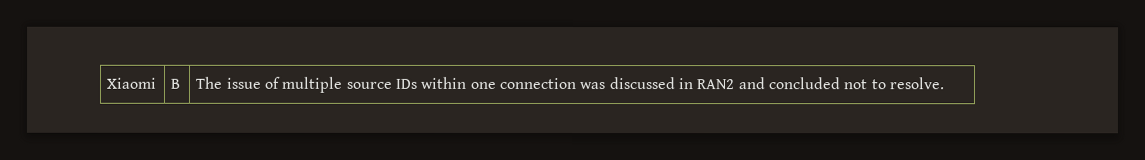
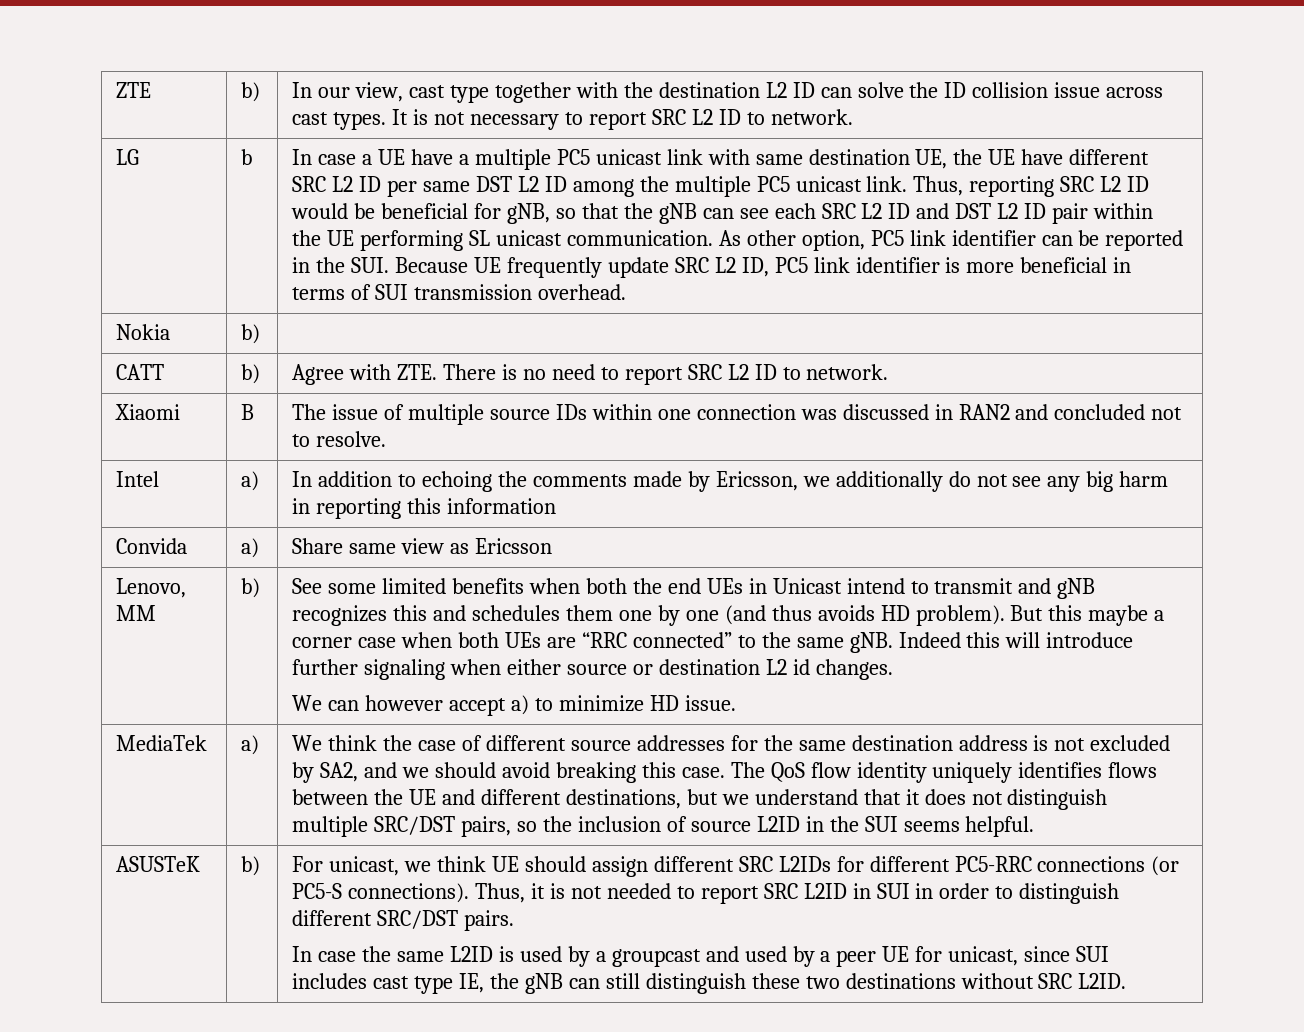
(106, 83) none -> [116,82,152,98] [241,82,261,102] [292,82,1164,103] [292,109,853,130] [116,149,140,165] [241,149,253,165] [292,149,1150,170] [292,176,1150,197] [291,203,1154,224] [292,230,1184,251] [292,257,1132,278] [292,284,627,300] [116,324,171,340] [241,324,261,344] [116,364,165,380] [241,364,261,384] [292,364,889,385] ZTE | b) | In our view, cast type together with the destination L2 ID can solve the ID collision issue across cast types. It is not necessary to report SRC L2 ID to network. // LG | b | In case a UE have a multiple PC5 unicast link with same destination UE, the UE have different SRC L2 ID per same DST L2 ID among the multiple PC5 unicast link. Thus, reporting SRC L2 ID would be beneficial for gNB, so that the gNB can see each SRC L2 ID and DST L2 ID pair within the UE performing SL unicast communication. As other option, PC5 link identifier can be reported in the SUI. Because UE frequently update SRC L2 ID, PC5 link identifier is more beneficial in terms of SUI transmission overhead. // Nokia | b) | // CATT | b) | Agree with ZTE. There is no need to report SRC L2 ID to network. //
(945, 83) none -> [116,471,160,487] [241,471,260,491] [292,471,1169,492] [292,498,557,519] [116,538,188,554] [241,538,260,558] [292,538,553,554] [116,578,187,598] [116,605,157,621] [241,578,261,598] [292,578,1096,599] [292,605,1165,626] [292,632,1134,653] [292,659,893,680] [292,695,736,716] [116,735,208,751] [241,735,260,755] [292,735,1171,751] [292,762,1158,783] [292,789,1108,810] [292,816,1035,837] [116,856,201,872] [241,856,261,876] [292,856,1180,877] [292,883,1120,904] [292,910,515,931] [292,946,1110,967] [292,973,1127,994] // Intel | a) | In addition to echoing the comments made by Ericsson, we additionally do not see any big harm in reporting this information // Convida | a) | Share same view as Ericsson // Lenovo, MM | b) | See some limited benefits when both the end UEs in Unicast intend to transmit and gNB recognizes this and schedules them one by one (and thus avoids HD problem). But this maybe a corner case when both UEs are “RRC connected” to the same gNB. Indeed this will introduce further signaling when either source or destination L2 id changes. // We can however accept a) to minimize HD issue. // MediaTek | a) | We think the case of different source addresses for the same destination address is not excluded by SA2, and we should avoid breaking this case. The QoS flow identity uniquely identifies flows between the UE and different destinations, but we understand that it does not distinguish multiple SRC/DST pairs, so the inclusion of source L2ID in the SUI seems helpful. // ASUSTeK | b) | For unicast, we think UE should assign different SRC L2IDs for different PC5-RRC connections (or PC5-S connections). Thus, it is not needed to report SRC L2ID in SUI in order to distinguish different SRC/DST pairs. // In case the same L2ID is used by a groupcast and used by a peer UE for unicast, since SUI includes cast type IE, the gNB can still distinguish these two destinations without SRC L2ID.

